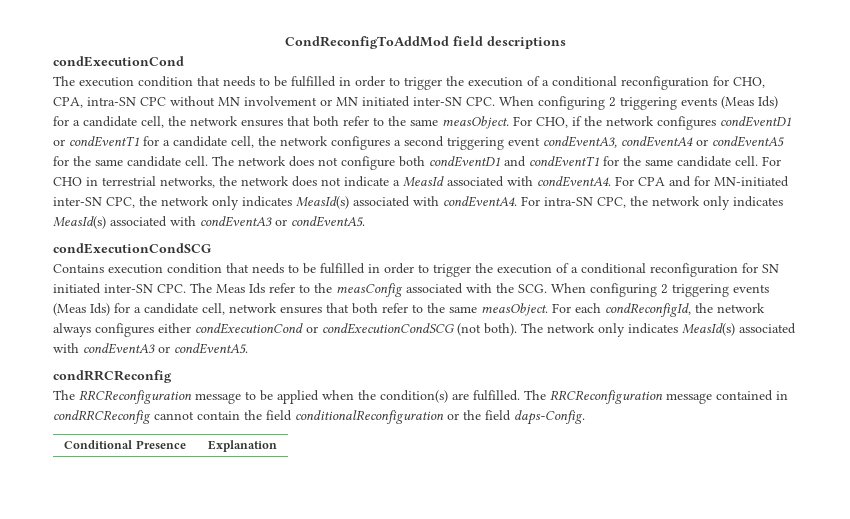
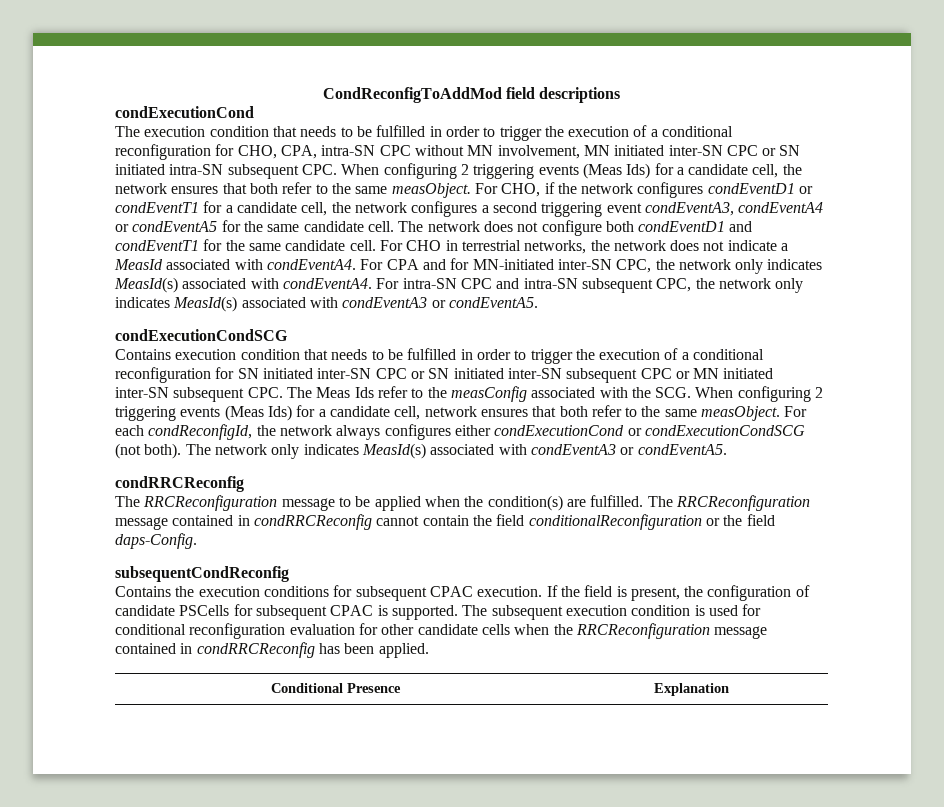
[244,96,462,107] involvement or MN initiated inter-SN -> [497,145,801,159] [115,164,299,179] involvement, MN initiated inter-SN CPC or SN initiated intra-SN subsequent
(593, 201) none -> [460,278,653,293] CPC and intra-SN subsequent
(153, 288) none -> [375,368,774,383] [115,387,245,402] CPC or SN initiated inter-SN subsequent CPC or MN initiated inter-SN subsequent
(585, 417) none -> [115,566,289,582] [115,585,810,601] [115,604,762,620] [115,623,768,639] [115,642,429,658] // subsequentCondReconfig // Contains the execution conditions for subsequent CPAC execution. If the field is present, the configuration of candidate PSCells for subsequent CPAC is supported. The subsequent execution condition is used for conditional reconfiguration evaluation for other candidate cells when the RRCReconfiguration message contained in condRRCReconfig has been applied.

